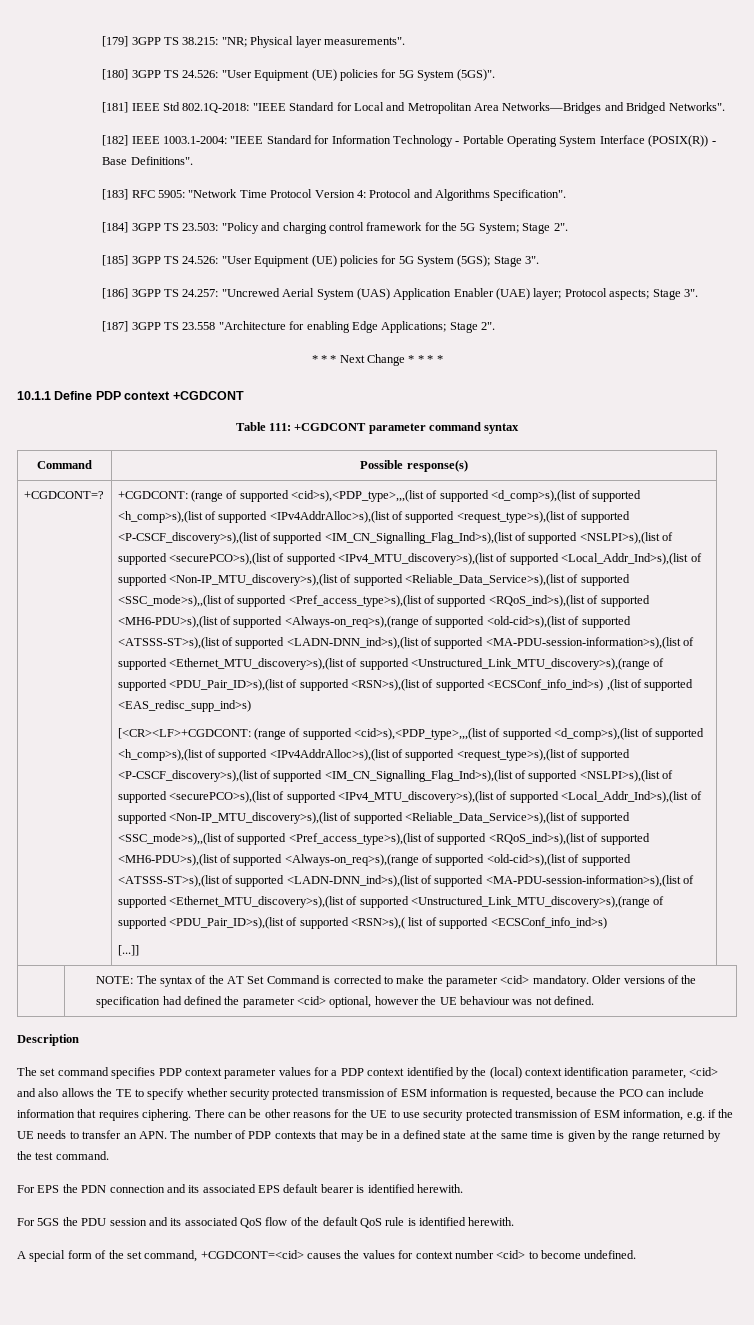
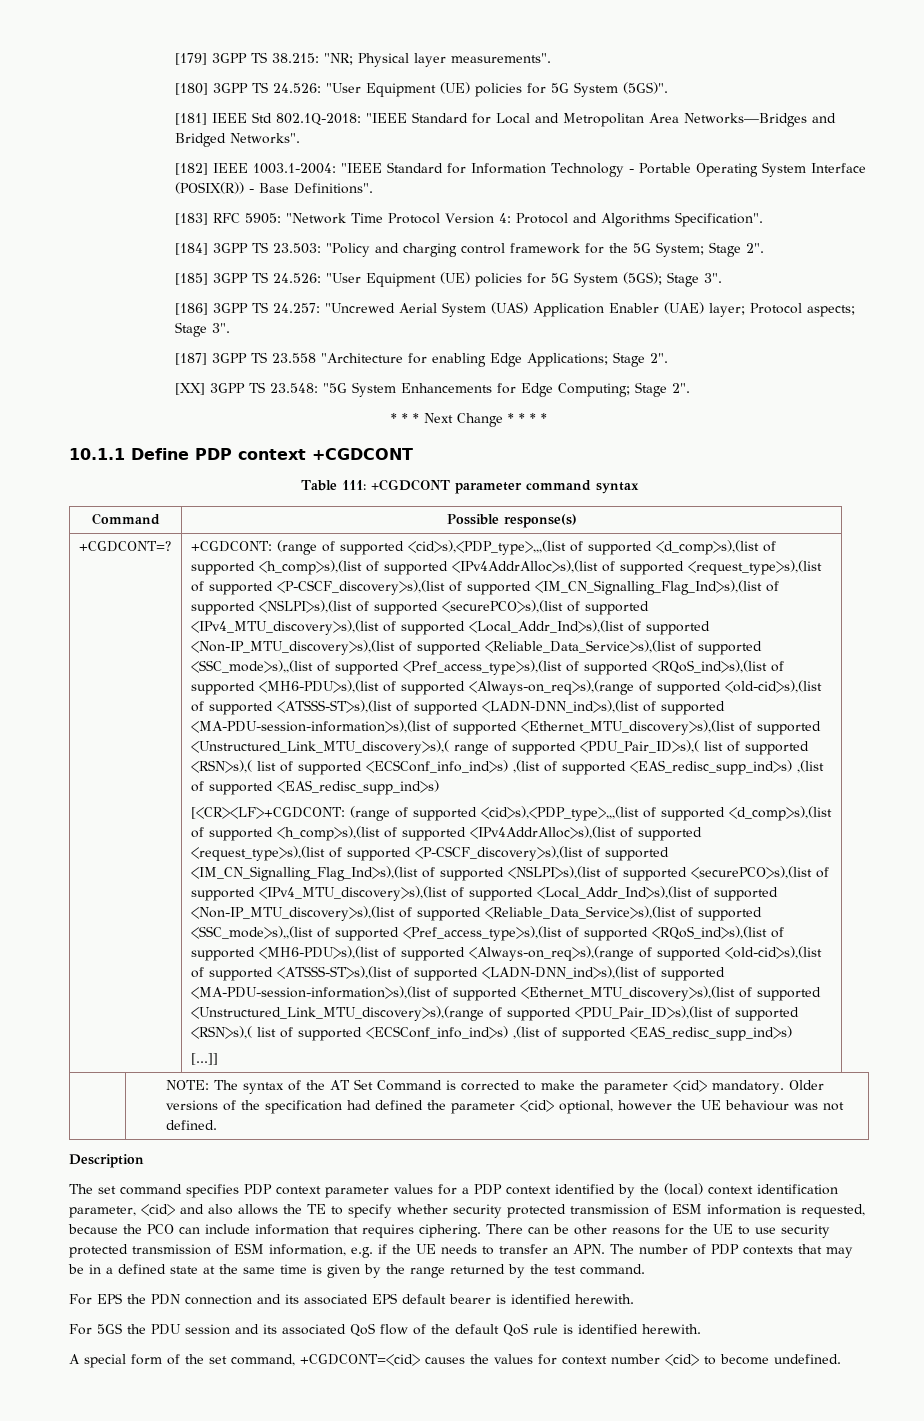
(496, 326) none -> [174,382,690,397] // [XX] 3GPP TS 23.548: "5G System Enhancements for Edge Computing; Stage 2".
[411,658,665,670] [117,679,694,691] [117,700,251,712] <Unstructured_Link_MTU_discovery>s),(range of supported <PDU_Pair_ID>s),(list of supported <RSN>s),(list of supported <ECSConf_info_ind>s) ,(list of supported <EAS_redisc_supp_ind>s) -> [190,740,809,755] [190,760,824,775] [190,780,439,795] <Unstructured_Link_MTU_discovery>s),( range of supported <PDU_Pair_ID>s),( list of supported <RSN>s),( list of supported <ECSConf_info_ind>s) ,(list of supported <EAS_redisc_supp_ind>s) ,(list of supported <EAS_redisc_supp_ind>s)
(607, 923) none -> [512,1026,792,1041] ,(list of supported <EAS_redisc_supp_ind>s)

